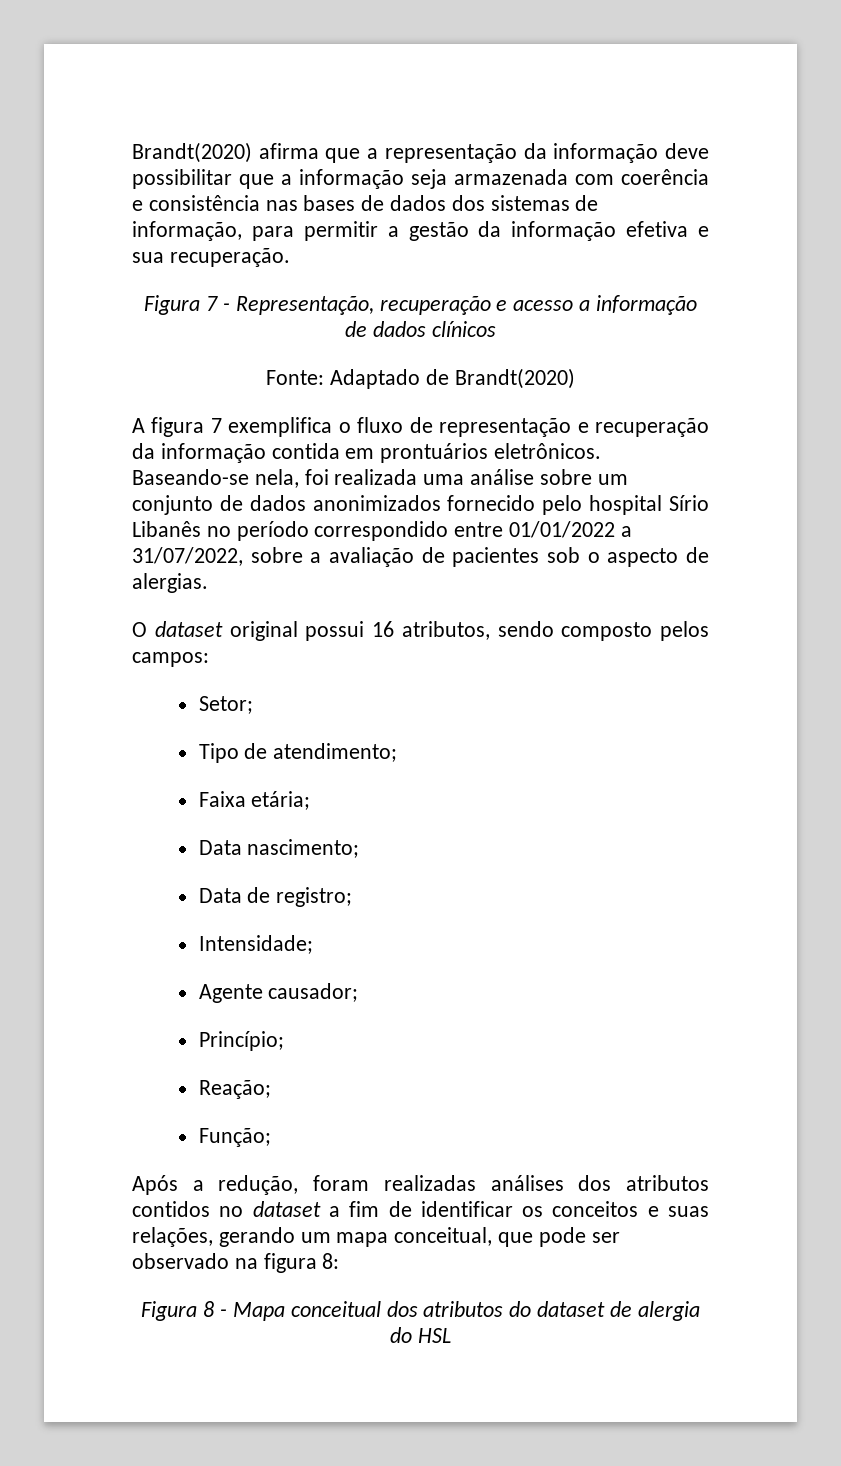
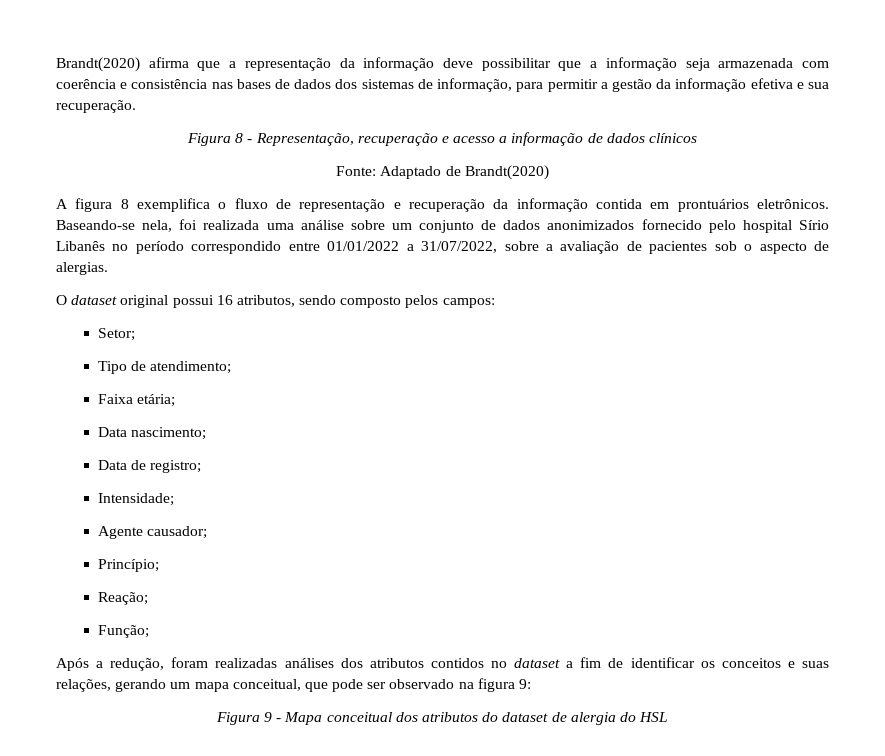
[206,296,219,311] 7 -> [235,133,244,143] 8
[210,418,222,433] 7 -> [120,199,129,209] 8
[322,1253,340,1269] [141,1301,215,1321] 8: // Figura 8 -> [519,679,532,689] [215,712,273,725] 9: // Figura 9

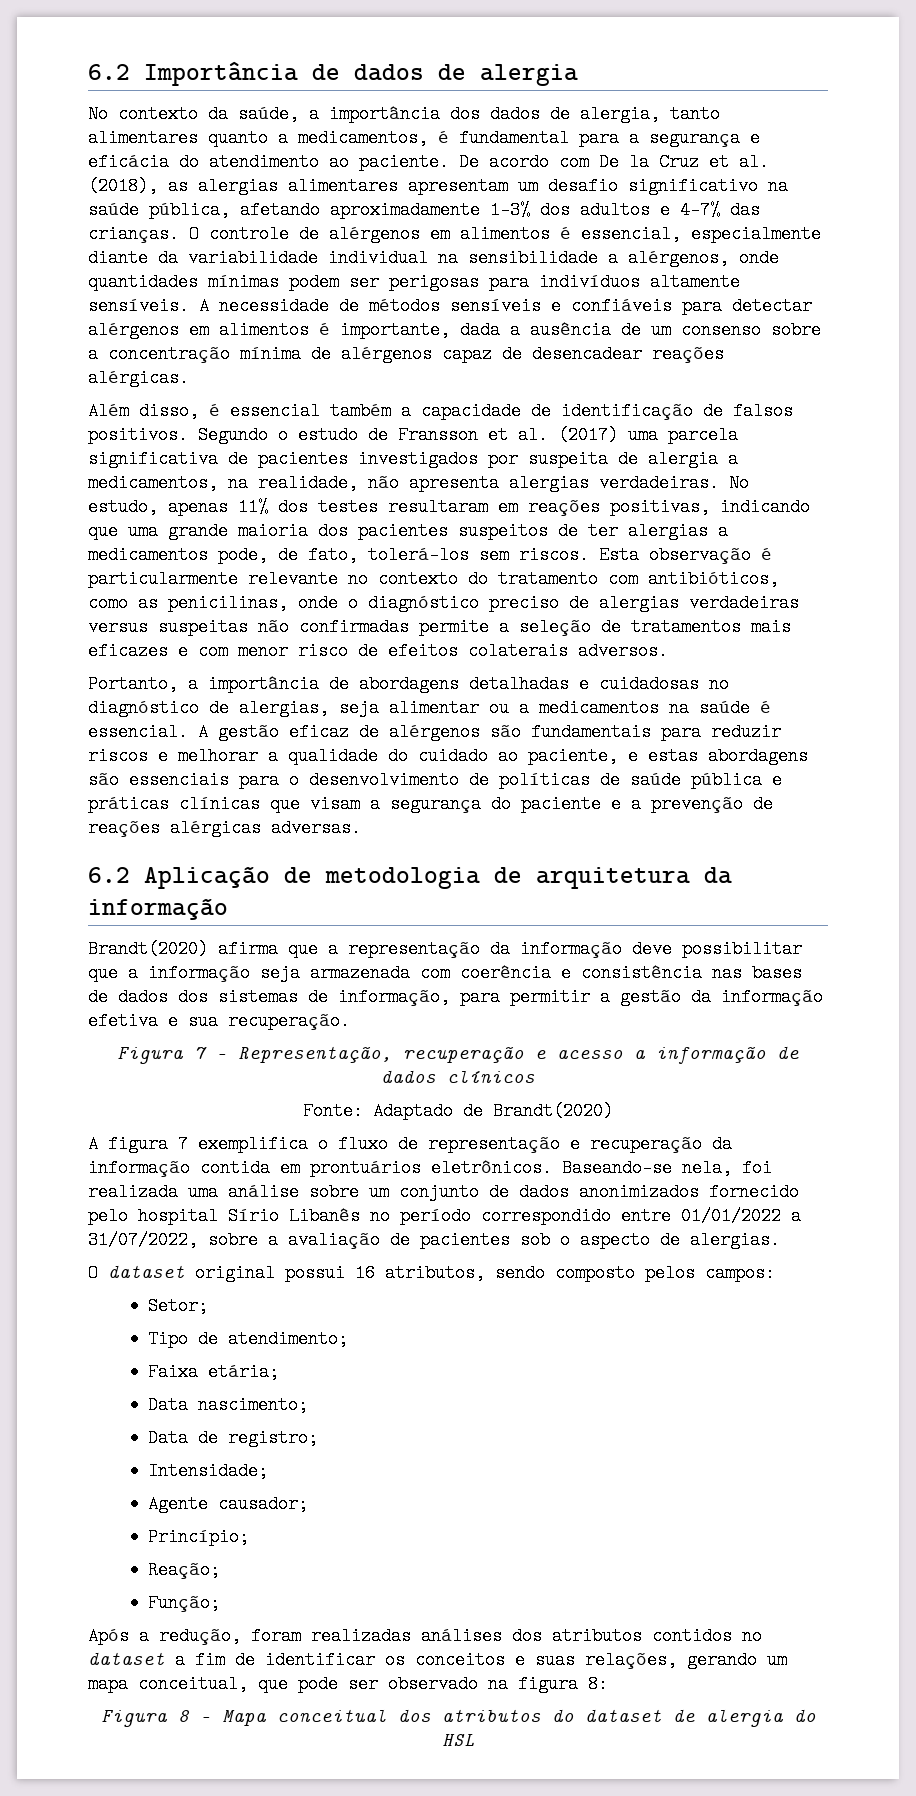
(56, 64) none -> [88,61,578,86] [88,105,720,123] [88,129,760,147] [88,153,769,171] [88,177,788,195] [88,201,760,219] [88,225,821,243] [88,249,779,267] [88,273,740,291] [88,297,812,315] [88,321,821,339] [88,345,724,363] [88,369,189,387] [88,402,793,420] [88,426,738,444] [88,450,738,468] [88,474,749,492] [88,498,810,516] [88,522,728,540] [88,546,772,564] [88,570,779,588] [88,594,799,612] [88,618,791,636] [88,642,668,660] [88,675,729,693] [88,699,771,717] [88,723,781,741] [88,747,808,765] [88,771,782,789] [88,795,773,813] [88,819,361,837] [88,867,732,889] [88,899,228,920] 6.2 Importância de dados de alergia // No contexto da saúde, a importância dos dados de alergia, tanto alimentares quanto a medicamentos, é fundamental para a segurança e eficácia do atendimento ao paciente. De acordo com De la Cruz et al. (2018), as alergias alimentares apresentam um desafio significativo na saúde pública, afetando aproximadamente 1-3% dos adultos e 4-7% das crianças. O controle de alérgenos em alimentos é essencial, especialmente diante da variabilidade individual na sensibilidade a alérgenos, onde quantidades mínimas podem ser perigosas para indivíduos altamente sensíveis. A necessidade de métodos sensíveis e confiáveis para detectar alérgenos em alimentos é importante, dada a ausência de um consenso sobre a concentração mínima de alérgenos capaz de desencadear reações alérgicas. // Além disso, é essencial também a capacidade de identificação de falsos positivos. Segundo o estudo de Fransson et al. (2017) uma parcela significativa de pacientes investigados por suspeita de alergia a medicamentos, na realidade, não apresenta alergias verdadeiras. No estudo, apenas 11% dos testes resultaram em reações positivas, indicando que uma grande maioria dos pacientes suspeitos de ter alergias a medicamentos pode, de fato, tolerá-los sem riscos. Esta observação é particularmente relevante no contexto do tratamento com antibióticos, como as penicilinas, onde o diagnóstico preciso de alergias verdadeiras versus suspeitas não confirmadas permite a seleção de tratamentos mais eficazes e com menor risco de efeitos colaterais adversos. // Portanto, a importância de abordagens detalhadas e cuidadosas no diagnóstico de alergias, seja alimentar ou a medicamentos na saúde é essencial. A gestão eficaz de alérgenos são fundamentais para reduzir riscos e melhorar a qualidade do cuidado ao paciente, e estas abordagens são essenciais para o desenvolvimento de políticas de saúde pública e práticas clínicas que visam a segurança do paciente e a prevenção de reações alérgicas adversas. // 6.2 Aplicação de metodologia de arquitetura da informação //
[235,133,244,143] 8 -> [194,1047,207,1059] 7
[120,199,129,209] 8 -> [178,1135,188,1153] 7
[519,679,532,689] [215,712,273,725] 9: // Figura 9 -> [588,1675,608,1693] [100,1710,190,1727] 8: // Figura 8

